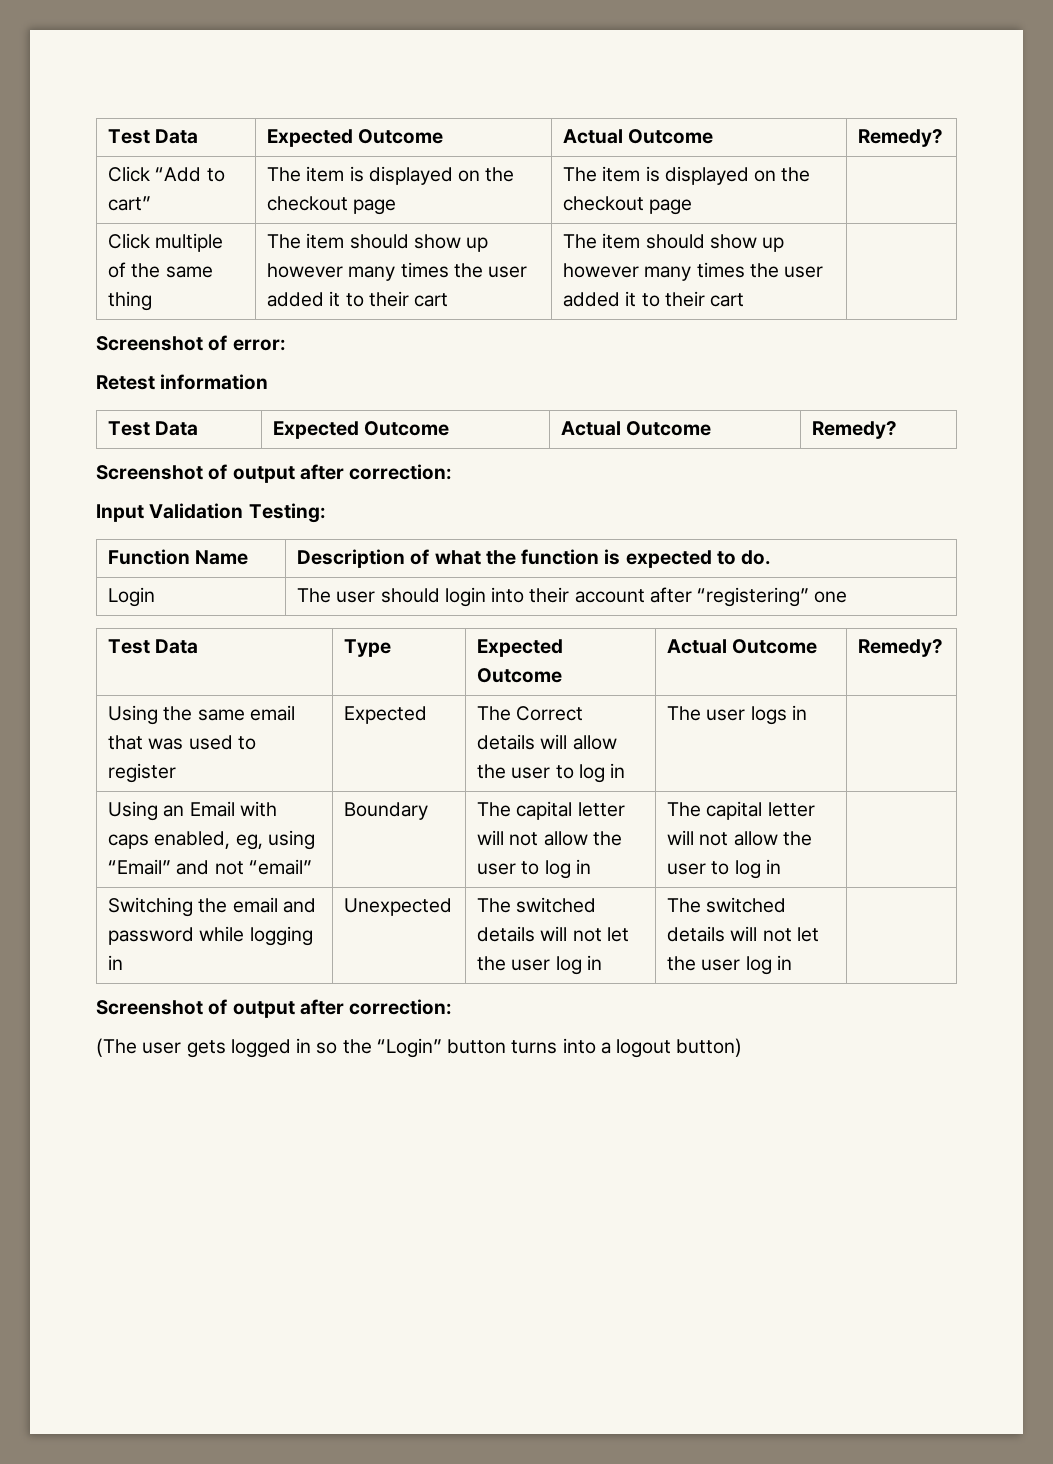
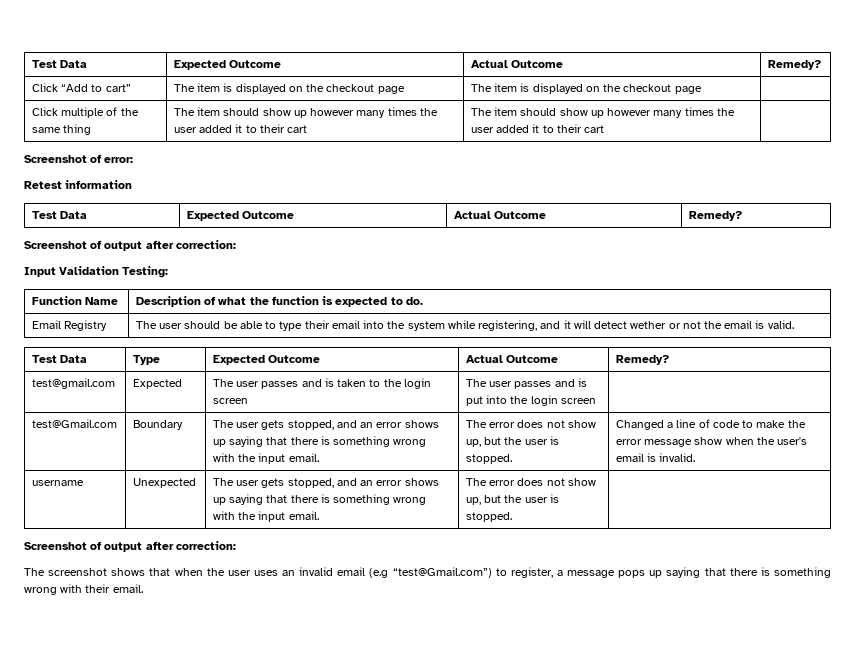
[107,587,155,607] Login -> [31,320,108,331] Email Registry
[444,587,848,607] login into their account after “registering” one -> [223,320,794,331] be able to type their email into the system while registering, and it will detect wether or not the email is valid.
[107,705,295,725] [107,735,256,750] [107,763,176,783] [343,706,427,724] [476,706,584,721] [476,734,617,750] [476,763,626,783] [666,705,807,725] [107,801,277,821] [107,830,315,850] [107,859,312,875] [343,802,428,820] [476,801,625,820] [476,830,622,846] [476,859,591,879] [666,801,815,820] [666,830,812,846] [666,859,781,879] [107,897,316,917] [107,926,313,946] [107,955,123,970] [343,898,452,916] [476,897,597,913] [476,926,629,942] [476,955,602,975] [666,897,787,913] [666,926,819,942] [666,955,792,975] [96,999,453,1018] [96,1038,743,1058] Using the same email that was used to register | Expected | The Correct details will allow the user to log in | The user logs in | // Using an Email with caps enabled, eg, using “Email” and not “email” | Boundary | The capital letter will not allow the user to log in | The capital letter will not allow the user to log in | // Switching the email and password while logging in | Unexpected | The switched details will not let the user log in | The switched details will not let the user log in | // Screenshot of output after correction: // (The user gets logged in so the “Login” button turns into a logout button) -> [31,378,115,389] [132,379,182,389] [212,378,431,389] [212,398,248,404] [465,378,587,389] [465,395,596,406] [31,419,117,428] [132,420,183,430] [212,420,439,430] [212,436,427,447] [212,453,319,464] [465,420,596,428] [465,436,559,447] [465,454,512,464] [615,419,806,430] [615,437,808,447] [615,453,696,462] [31,480,84,486] [132,478,196,488] [212,478,439,488] [212,494,427,505] [212,511,319,522] [465,478,596,486] [465,494,559,505] [465,512,512,522] [24,541,236,552] [24,567,832,578] [24,584,143,595] test@gmail.com | Expected | The user passes and is taken to the login screen | The user passes and is put into the login screen | // test@Gmail.com | Boundary | The user gets stopped, and an error shows up saying that there is something wrong with the input email. | The error does not show up, but the user is stopped. | Changed a line of code to make the error message show when the user's email is invalid. // username | Unexpected | The user gets stopped, and an error shows up saying that there is something wrong with the input email. | The error does not show up, but the user is stopped. | // Screenshot of output after correction: // The screenshot shows that when the user uses an invalid email (e.g “test@Gmail.com”) to register, a message pops up saying that there is something wrong with their email.

